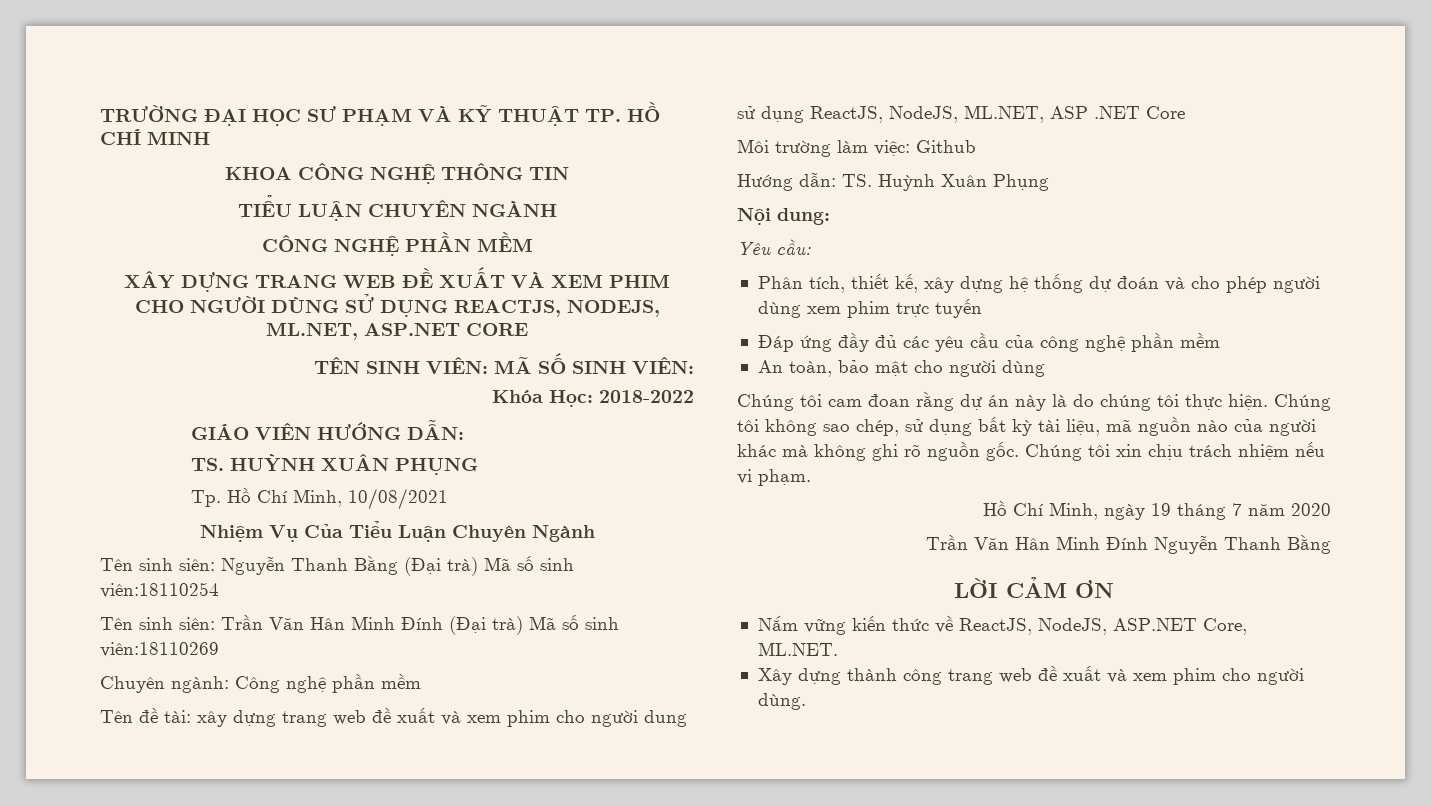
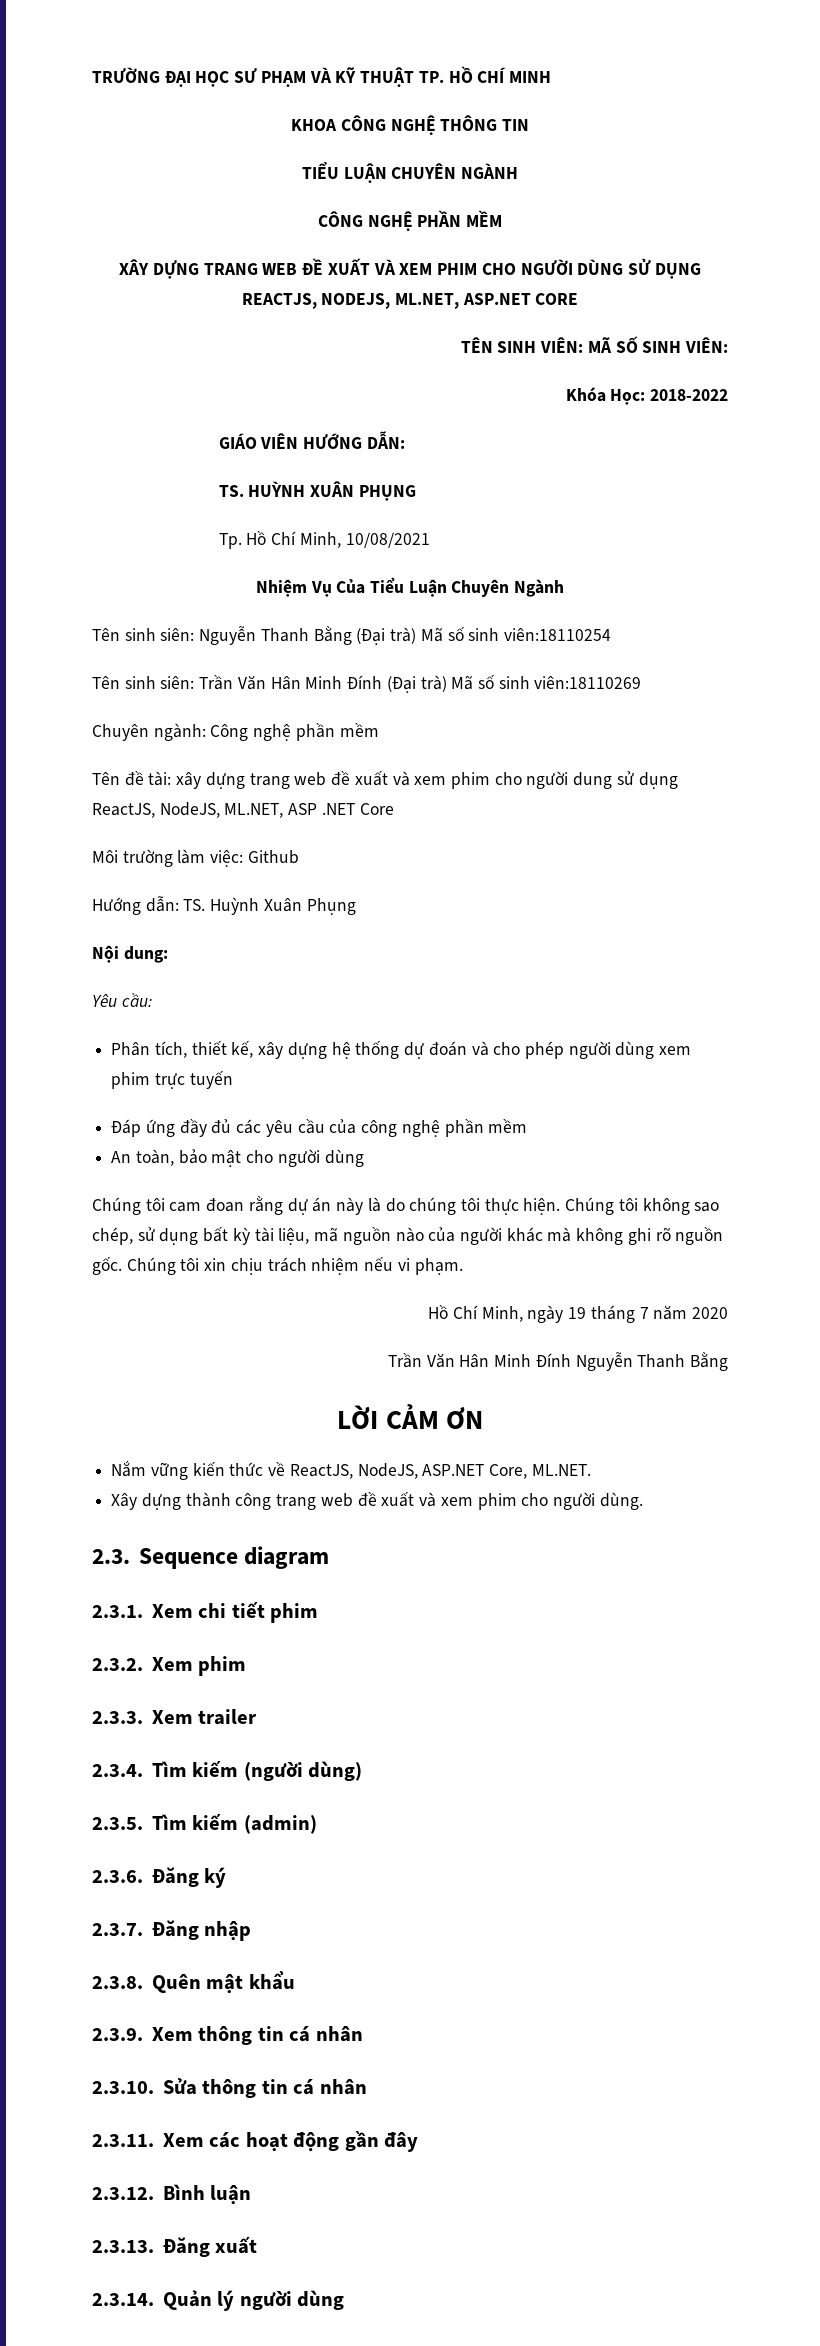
(806, 701) none -> [92,1546,330,1569] [92,1602,319,1623] [92,1656,247,1676] [92,1709,258,1725] [92,1761,363,1781] [92,1814,317,1834] [92,1867,227,1888] [92,1920,252,1941] [92,1971,295,1994] [92,2026,363,2045] [92,2078,367,2098] [92,2131,419,2152] [92,2184,252,2205] [92,2237,258,2257] [92,2290,345,2311] // 2.3. Sequence diagram // 2.3.1. Xem chi tiết phim // 2.3.2. Xem phim // 2.3.3. Xem trailer // 2.3.4. Tìm kiếm (người dùng) // 2.3.5. Tìm kiếm (admin) // 2.3.6. Đăng ký // 2.3.7. Đăng nhập // 2.3.8. Quên mật khẩu // 2.3.9. Xem thông tin cá nhân // 2.3.10. Sửa thông tin cá nhân // 2.3.11. Xem các hoạt động gần đây // 2.3.12. Bình luận // 2.3.13. Đăng xuất // 2.3.14. Quản lý người dùng

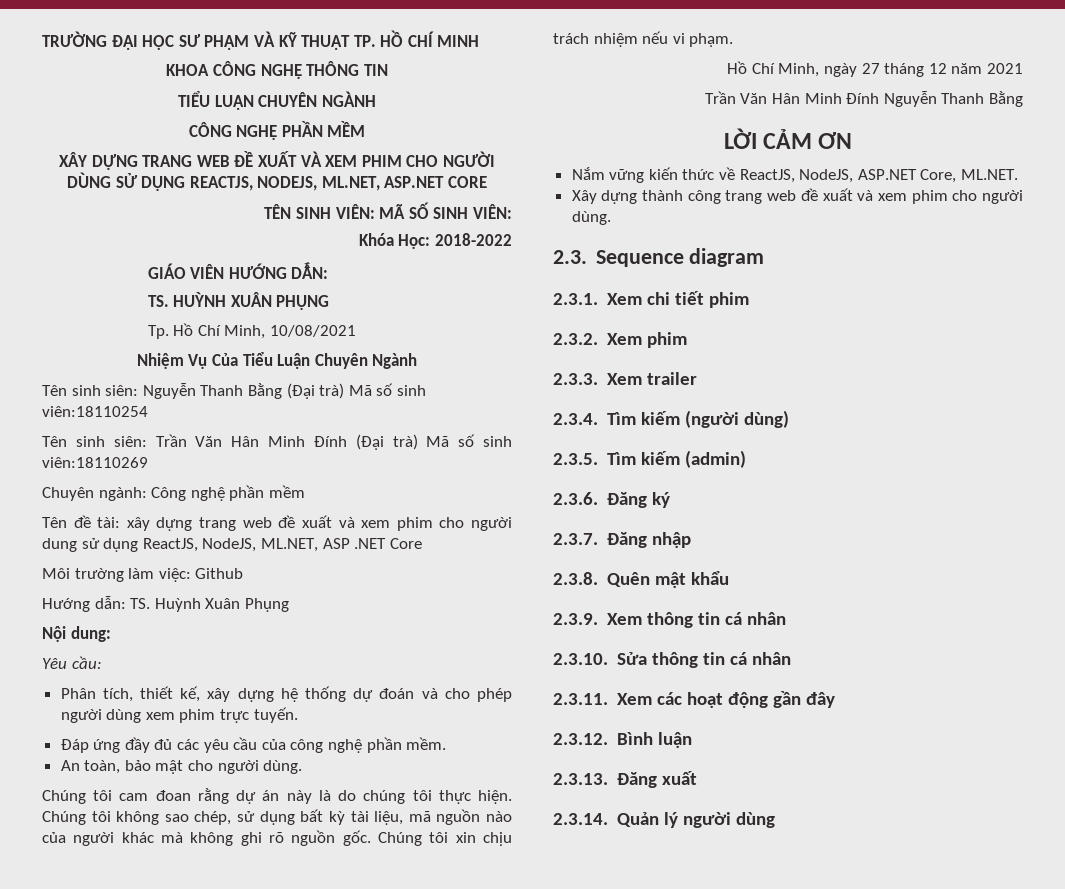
[189,1071,233,1089] tuyến -> [253,707,298,723] tuyến.
[488,1119,528,1133] mềm -> [406,737,447,750] mềm.
[324,1149,364,1167] dùng -> [263,760,303,774] dùng.
[568,1305,729,1323] 19 tháng 7 năm 2020 -> [861,63,1023,77] 27 tháng 12 năm 2021

